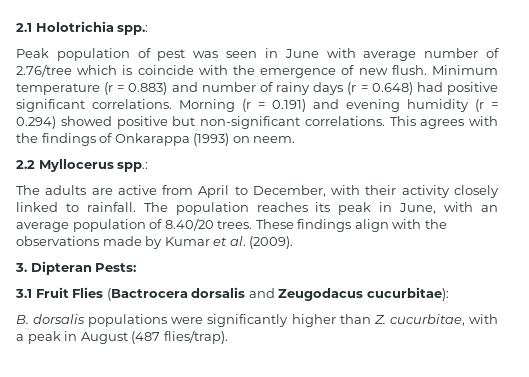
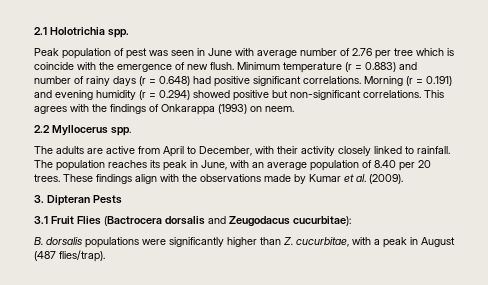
[117,25,149,35] spp.: -> [108,29,129,38] spp.
[16,64,72,77] 2.76/tree -> [352,48,413,59] 2.76 per tree
[117,162,149,172] spp.: -> [111,127,131,136] spp.
[164,218,214,231] 8.40/20 -> [374,160,431,171] 8.40 per 20
[95,263,137,272] Pests: -> [93,195,122,204] Pests

